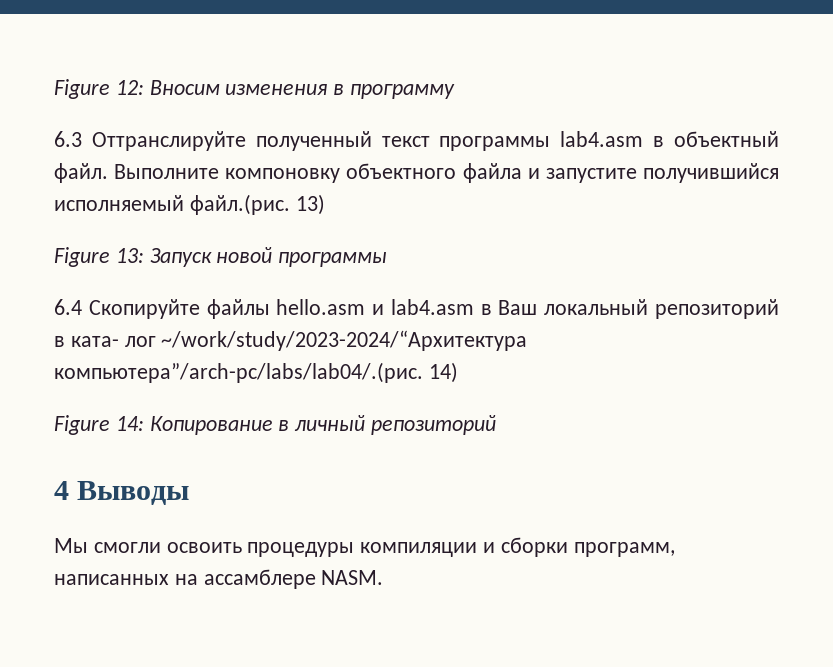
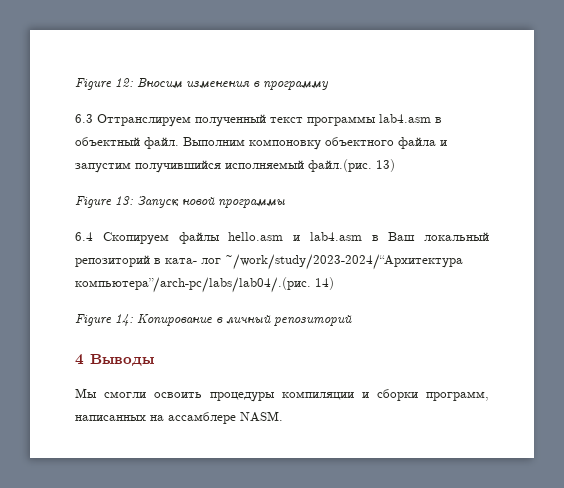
[91,131,246,151] Оттранслируйте -> [97,114,191,127] Оттранслируем
[114,164,220,179] Выполните -> [183,137,245,146] Выполним
[545,168,637,183] запустите -> [75,162,131,173] запустим
[88,299,200,319] Скопируйте -> [102,232,169,245] Скопируем

